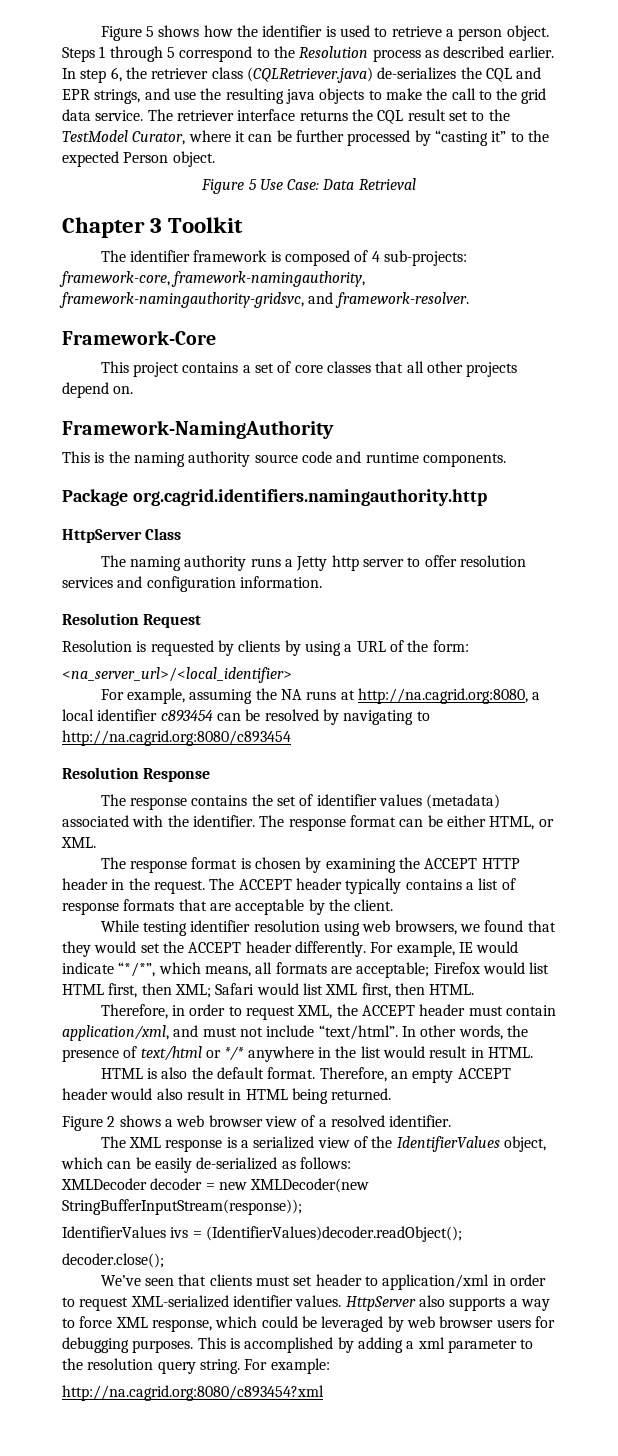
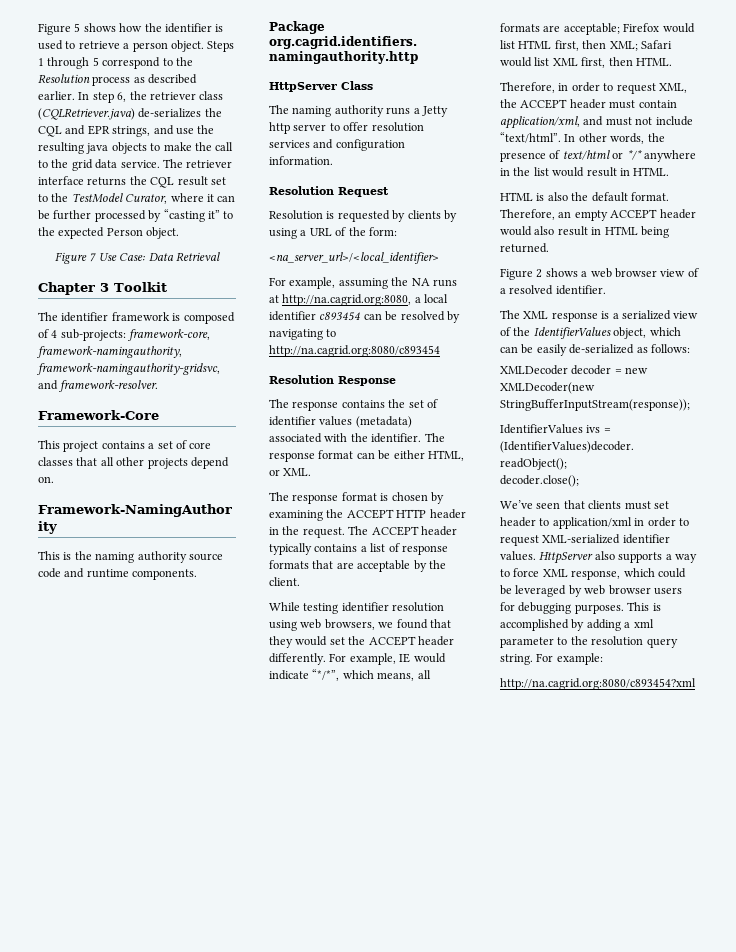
[248,179,257,190] 5 -> [89,253,97,262] 7

